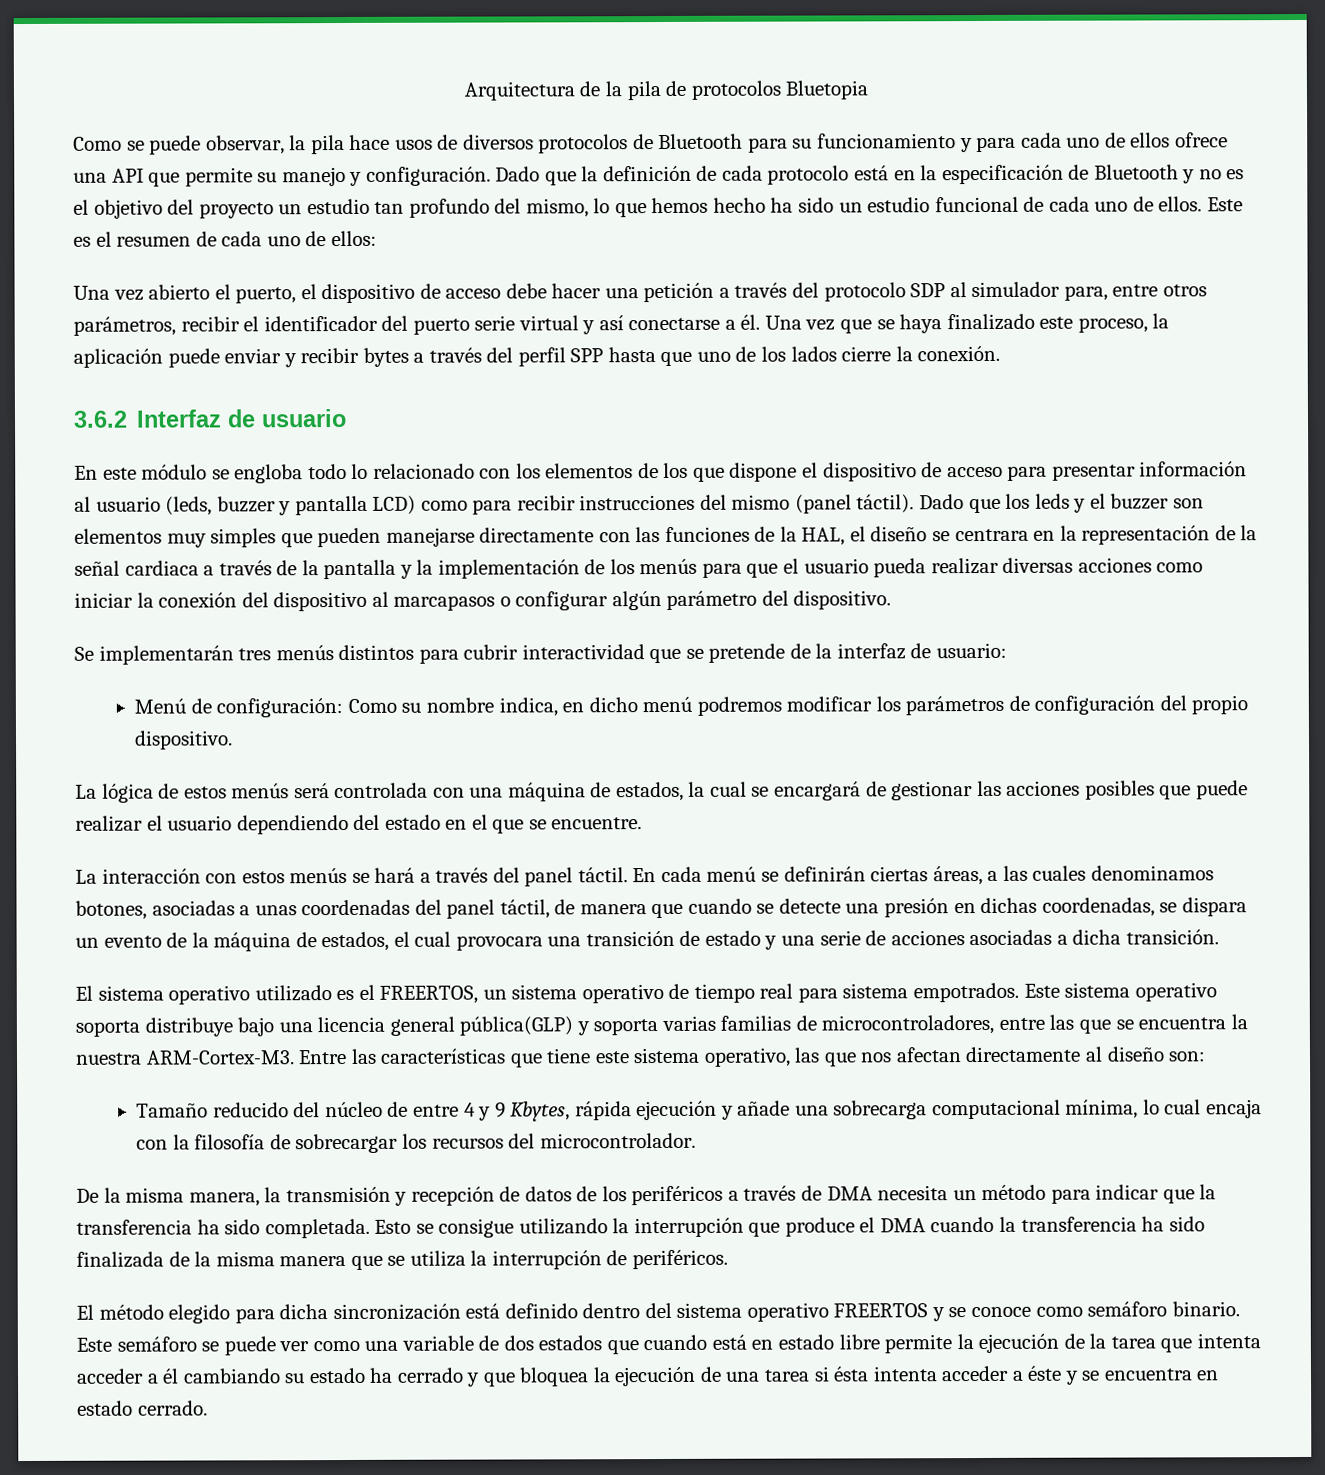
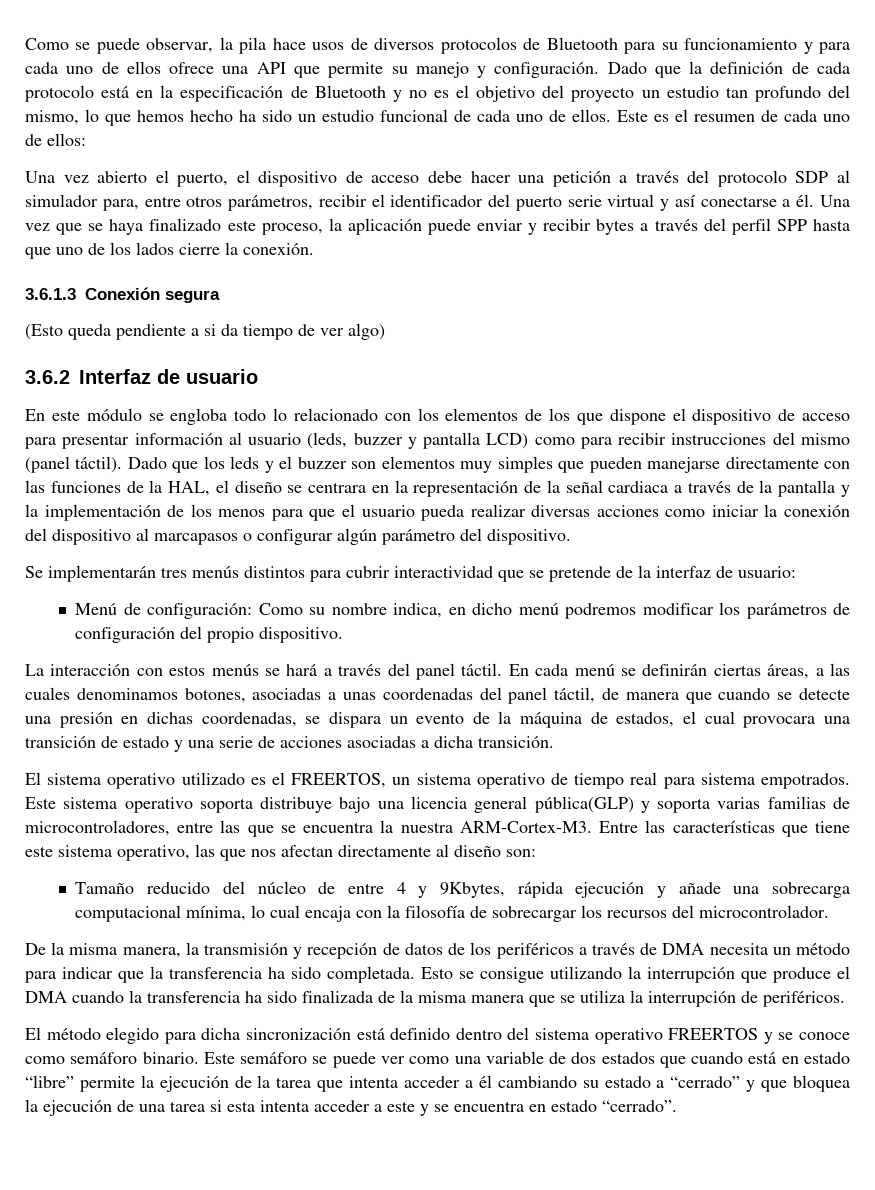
[463,80,869,101] Arquitectura de la pila de protocolos Bluetopia // -> (25, 44) none
(1001, 353) none -> [25,287,220,303] [25,323,385,340] // 3.6.1.3 Conexión segura // (Esto queda pendiente a si da tiempo de ver algo)
[639,558,698,575] menús -> [218,509,266,517] menos
[75,780,1248,803] [75,814,643,835] // La lógica de estos menús será controlada con una máquina de estados, la cual se encargará de gestionar las acciones posibles que puede realizar el usuario dependiendo del estado en el que se encuentre. -> (344, 635) none
[494,1101,571,1122] 9 Kbytes, -> [439,882,505,898] 9Kbytes,
[838,1334,880,1350] libre -> [25,1075,74,1088] “libre”
[369,1367,464,1383] ha cerrado -> [656,1076,741,1088] a “cerrado”
[833,1365,1063,1382] ésta intenta acceder a éste -> [227,1100,415,1112] esta intenta acceder a este
[137,1400,208,1416] cerrado. -> [602,1100,677,1112] “cerrado”.

